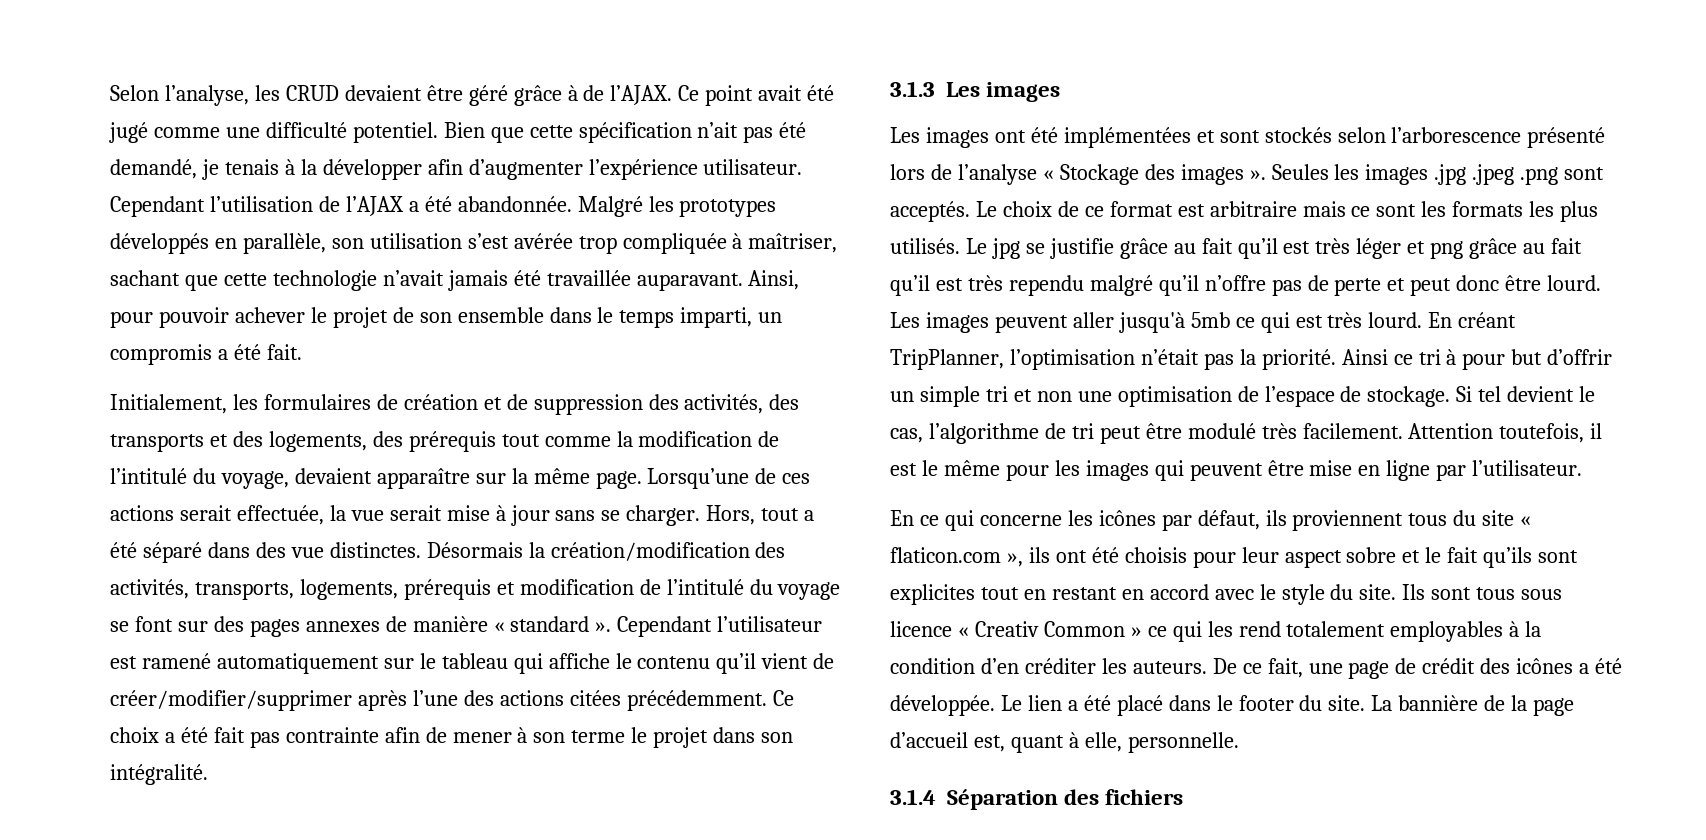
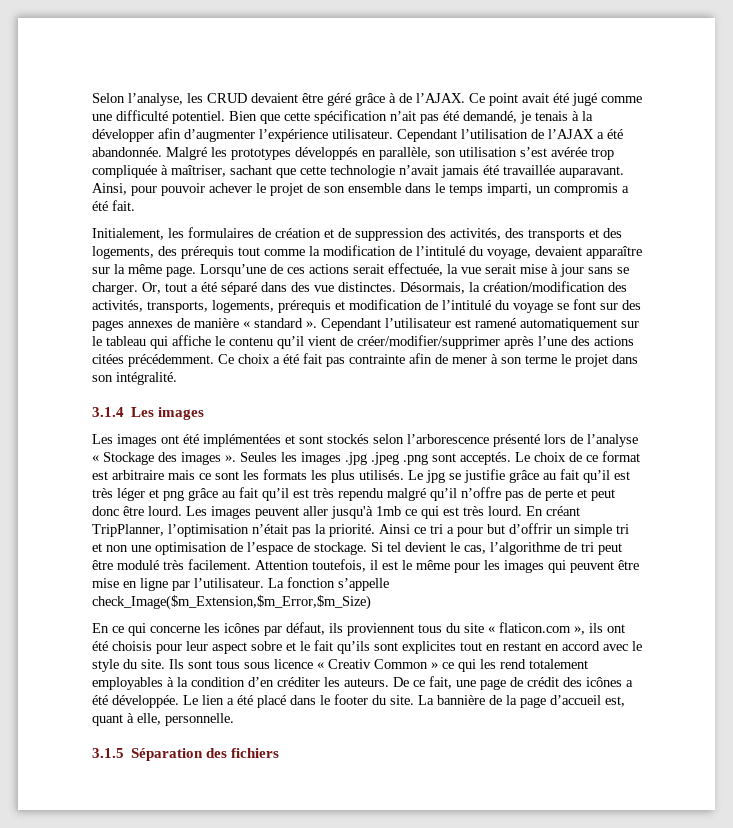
[706,505,756,525] Hors, -> [142,282,161,294] Or,
[426,542,523,558] Désormais -> [400,282,465,294] Désormais,
[890,81,935,97] 3.1.3 -> [92,407,124,417] 3.1.4
[1190,312,1230,328] 5mb -> [376,506,401,516] 1mb
[1446,349,1457,365] à -> [447,527,454,534] a
(1583, 468) none -> [268,577,389,591] [92,595,371,610] La fonction s’appelle check_Image($m_Extension,$m_Error,$m_Size)
[890,789,936,805] 3.1.4 -> [92,748,124,758] 3.1.5

